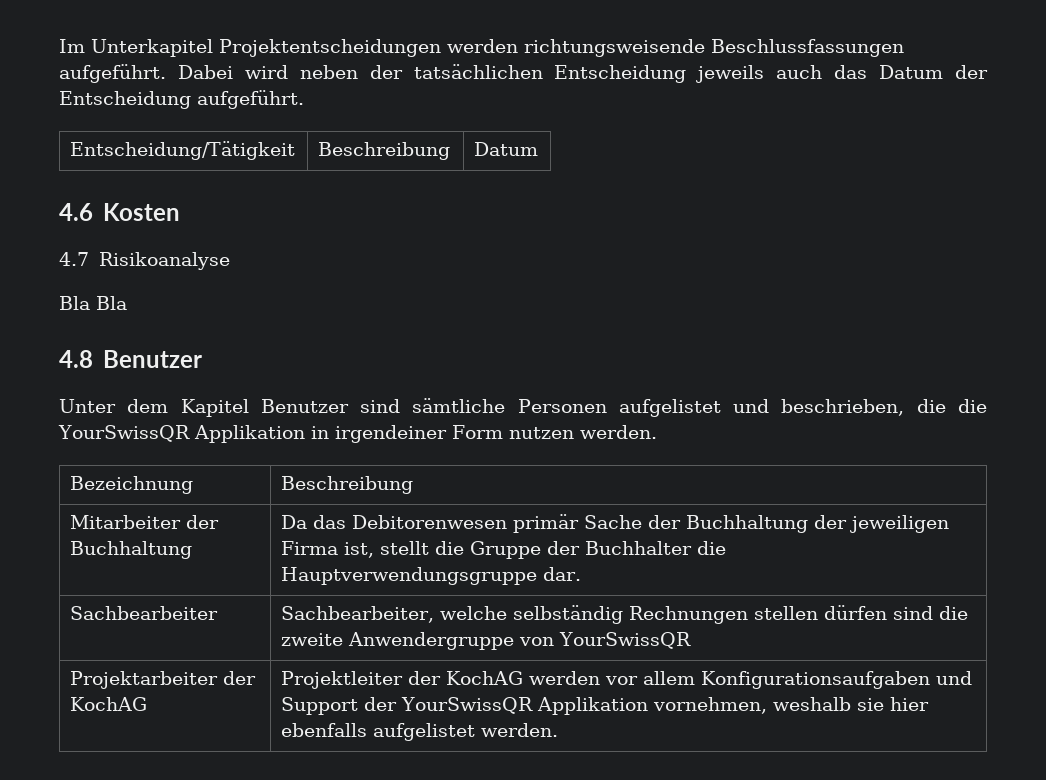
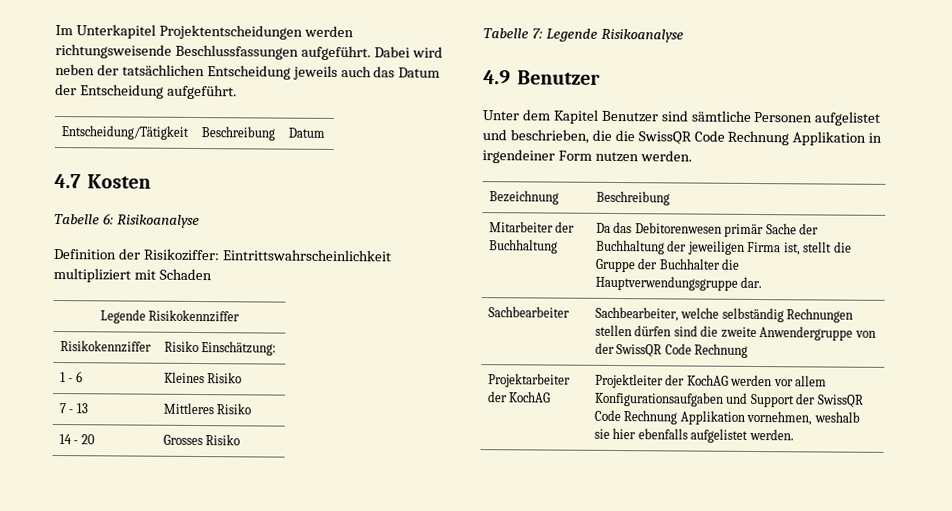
[59,203,93,221] 4.6 -> [54,173,81,189] 4.7
[59,252,230,270] [59,296,127,310] [59,350,93,368] 4.7 Risikoanalyse // Bla Bla // 4.8 -> [54,213,200,229] [53,248,392,262] [53,267,212,283] [99,309,241,324] [59,340,152,353] [163,340,277,356] [59,371,83,383] [163,371,243,384] [58,403,88,414] [162,402,252,415] [58,434,95,445] [162,434,241,446] [483,28,684,43] [483,70,511,85] Tabelle 6: Risikoanalyse // Definition der Risikoziffer: Eintrittswahrscheinlichkeit multipliziert mit Schaden // Legende Risikokennziffer // Risikokennziffer | Risiko Einschätzung: // 1 - 6 | Kleines Risiko // 7 - 13 | Mittleres Risiko // 14 - 20 | Grosses Risiko // Tabelle 7: Legende Risikoanalyse // 4.9
[58,425,190,442] YourSwissQR -> [637,130,790,146] SwissQR Code Rechnung
[559,632,692,649] YourSwissQR -> [594,342,749,358] der SwissQR Code Rechnung
[401,697,534,714] YourSwissQR -> [816,394,864,408] [593,409,678,425] SwissQR Code Rechnung

